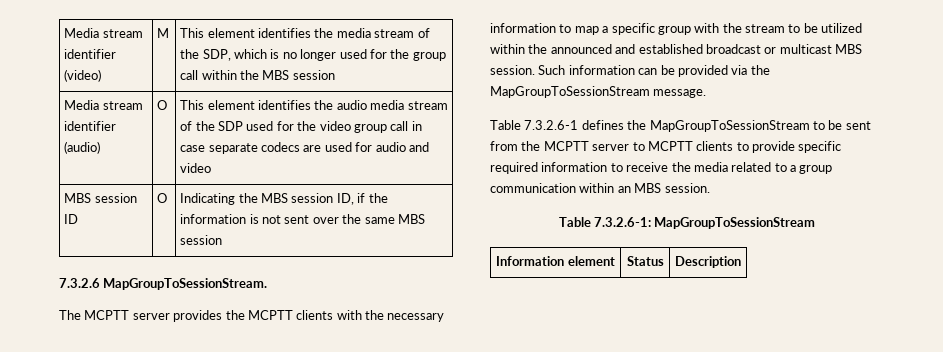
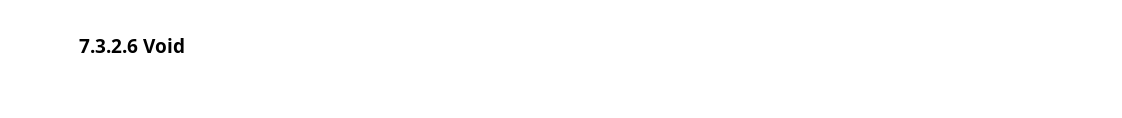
[64,28,143,38] [64,49,117,59] [64,69,102,82] [157,28,170,38] [180,28,430,38] [180,49,446,61] [180,70,335,80] [64,100,143,110] [64,121,117,131] [64,141,101,154] [157,100,168,110] [180,100,448,110] [180,121,422,133] [180,142,429,154] [180,163,212,173] [64,193,137,203] [64,214,79,224] [157,193,168,203] [180,193,388,205] [180,214,425,224] [180,235,223,245] [59,278,268,290] [59,310,445,322] [490,23,863,35] [490,44,862,54] [490,65,770,77] [490,86,707,98] [490,120,871,132] [490,141,842,153] [490,162,833,174] [490,183,710,193] [558,217,816,229] [496,256,615,266] [626,256,664,266] [675,256,741,268] Media stream identifier (video) | M | This element identifies the media stream of the SDP, which is no longer used for the group call within the MBS session // Media stream identifier (audio) | O | This element identifies the audio media stream of the SDP used for the video group call in case separate codecs are used for audio and video // MBS session ID | O | Indicating the MBS session ID, if the information is not sent over the same MBS session // 7.3.2.6 MapGroupToSessionStream. // The MCPTT server provides the MCPTT clients with the necessary information to map a specific group with the stream to be utilized within the announced and established broadcast or multicast MBS session. Such information can be provided via the MapGroupToSessionStream message. // Table 7.3.2.6-1 defines the MapGroupToSessionStream to be sent from the MCPTT server to MCPTT clients to provide specific required information to receive the media related to a group communication within an MBS session. // Table 7.3.2.6-1: MapGroupToSessionStream // Information element | Status | Description -> [79,38,185,53] 7.3.2.6 Void

